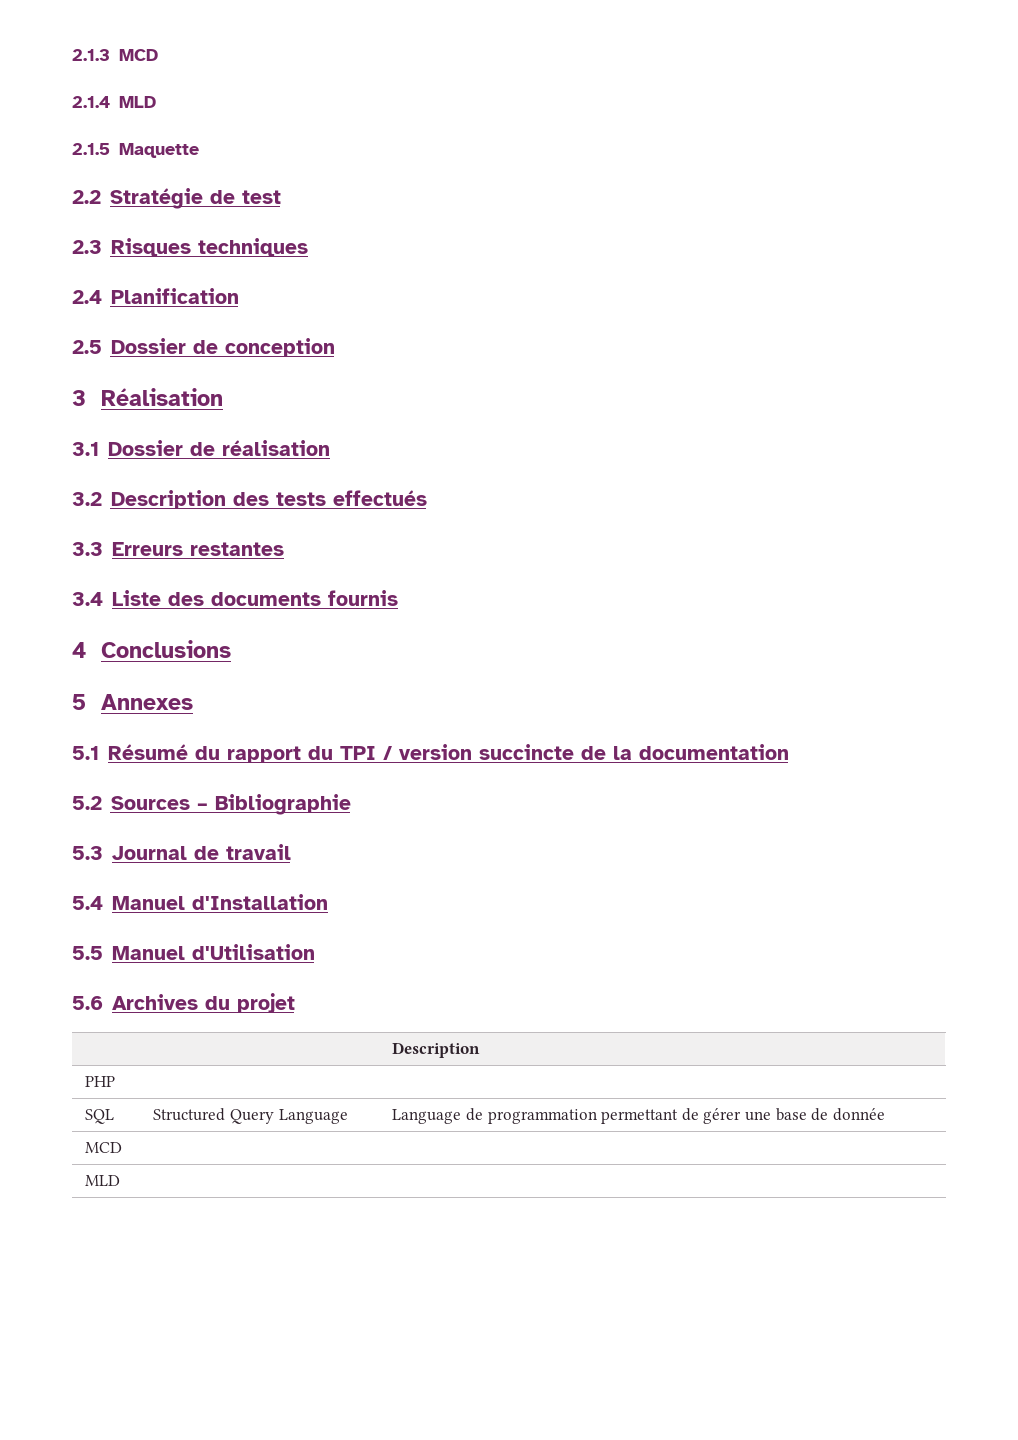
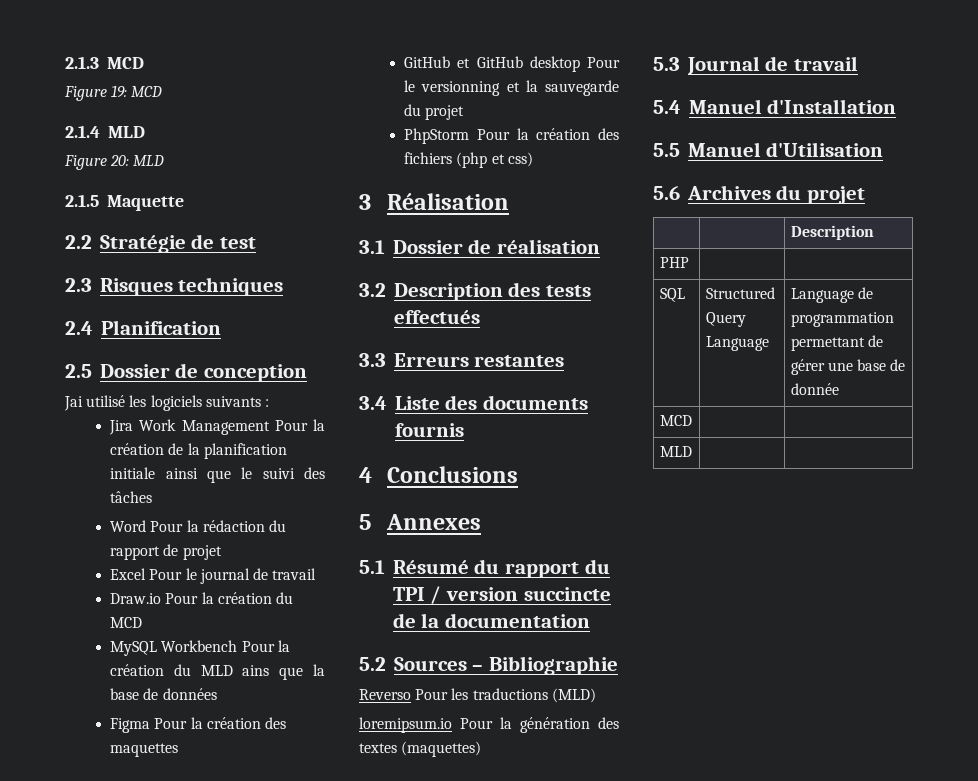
(158, 55) none -> [64,85,163,101] // Figure 19: MCD
(156, 102) none -> [64,155,165,170] // Figure 20: MLD
(335, 347) none -> [64,395,269,411] [109,419,325,435] [110,443,287,459] [110,467,325,483] [110,491,153,503] [110,520,286,532] [110,544,222,560] [110,568,317,584] [110,592,293,604] [110,617,143,628] [110,640,290,656] [110,664,325,680] [110,688,217,700] [110,717,286,733] [110,743,179,757] [404,56,620,72] [404,80,619,96] [404,104,465,120] [404,128,619,144] [404,152,533,168] // Jai utilisé les logiciels suivants : // Jira Work Management Pour la création de la planification initiale ainsi que le suivi des tâches // Word Pour la rédaction du rapport de projet // Excel Pour le journal de travail // Draw.io Pour la création du MCD // MySQL Workbench Pour la création du MLD ains que la base de données // Figma Pour la création des maquettes // GitHub et GitHub desktop Pour le versionning et la sauvegarde du projet // PhpStorm Pour la création des fichiers (php et css)
(351, 804) none -> [359,688,596,703] [359,717,619,733] [359,741,482,757] // Reverso Pour les traductions (MLD) // loremipsum.io Pour la génération des textes (maquettes)

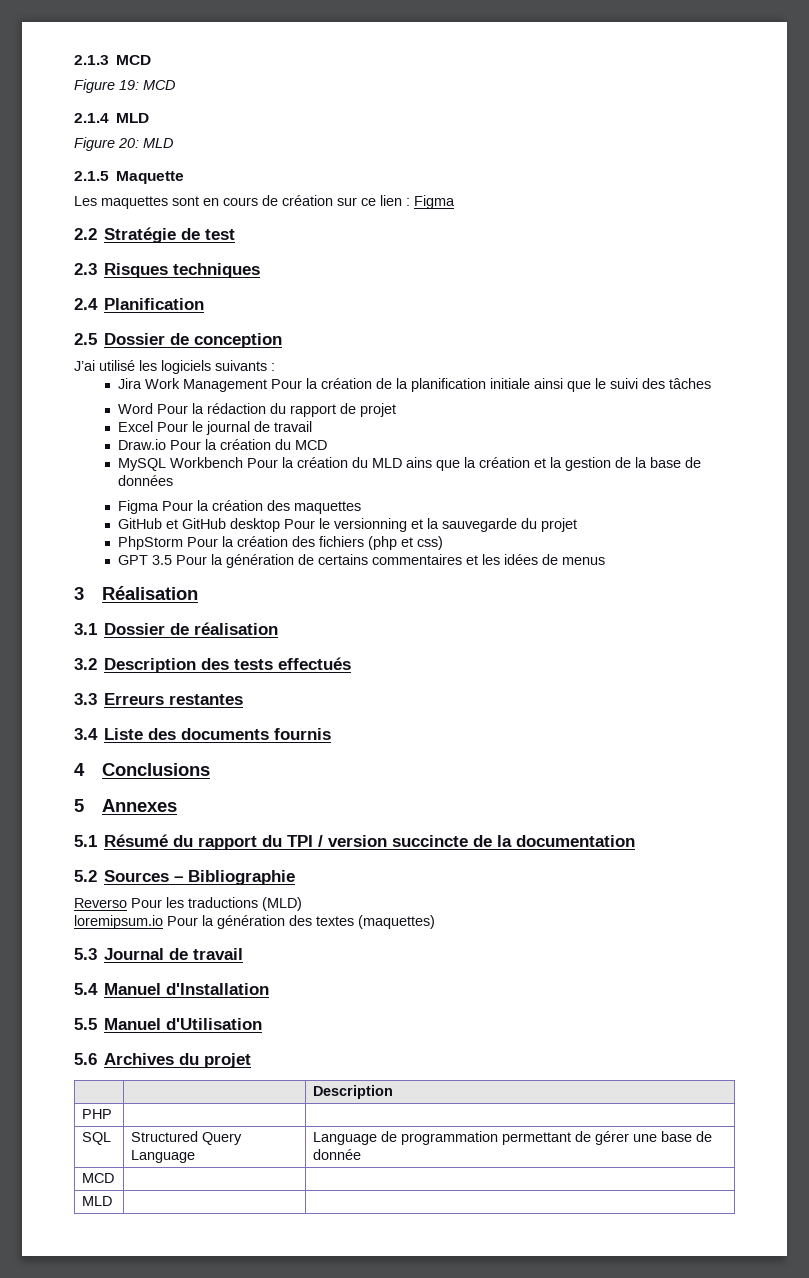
(184, 203) none -> [74,195,455,209] // Les maquettes sont en cours de création sur ce lien : Figma
[64,396,83,411] Jai -> [74,360,95,371] J’ai
(325, 670) none -> [479,457,648,471] création et la gestion de la
(533, 159) none -> [118,554,606,568] // GPT 3.5 Pour la génération de certains commentaires et les idées de menus

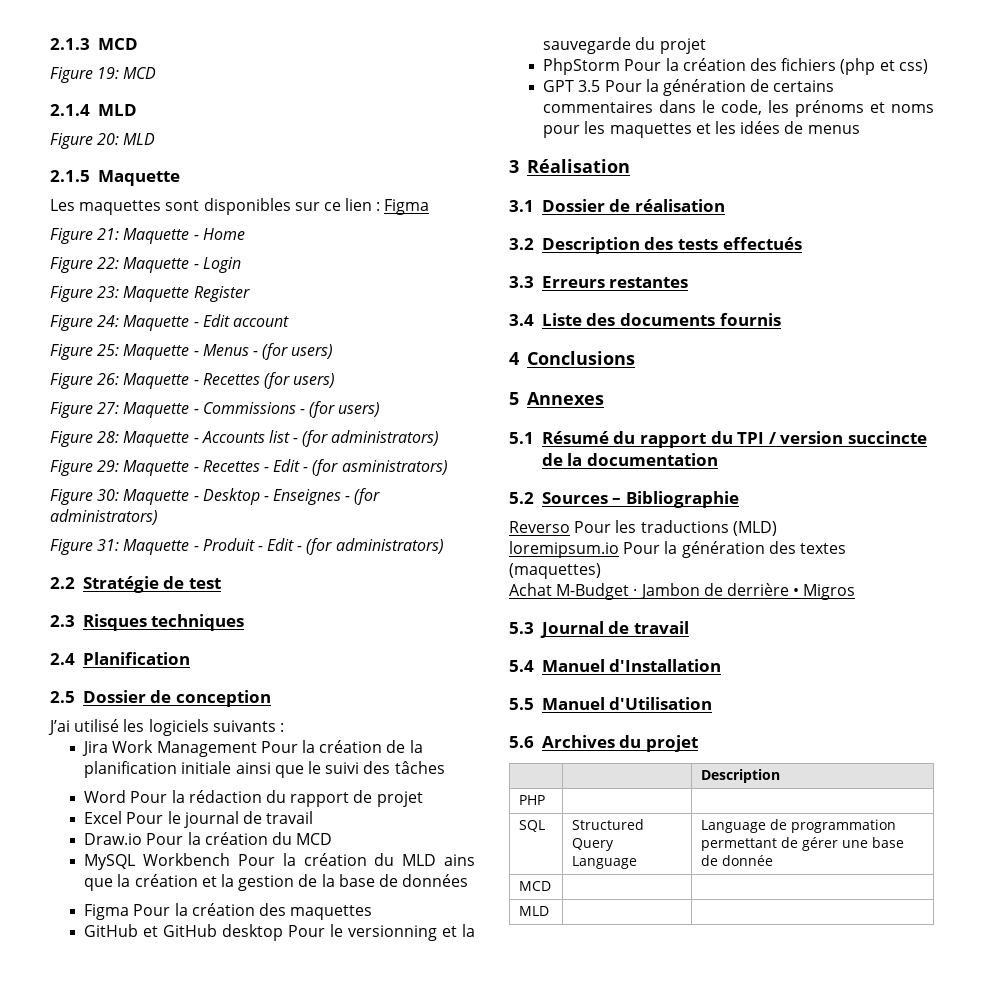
[203,195,333,206] en cours de création -> [203,198,291,215] disponibles
(455, 202) none -> [50,228,245,244] [50,257,241,273] [50,286,250,302] [50,314,289,331] [50,343,334,360] [50,372,336,389] [50,401,381,418] [50,430,440,447] [50,459,448,476] [50,488,381,505] [50,509,158,525] [50,538,444,555] // Figure 21: Maquette - Home // Figure 22: Maquette - Login // Figure 23: Maquette Register // Figure 24: Maquette - Edit account // Figure 25: Maquette - Menus - (for users) // Figure 26: Maquette - Recettes (for users) // Figure 27: Maquette - Commissions - (for users) // Figure 28: Maquette - Accounts list - (for administrators) // Figure 29: Maquette - Recettes - Edit - (for asministrators) // Figure 30: Maquette - Desktop - Enseignes - (for administrators) // Figure 31: Maquette - Produit - Edit - (for administrators)
(463, 559) none -> [659,100,934,117] [543,121,692,138] dans le code, les prénoms et noms pour les maquettes
(435, 922) none -> [509,583,856,600] // Achat M-Budget · Jambon de derrière • Migros

